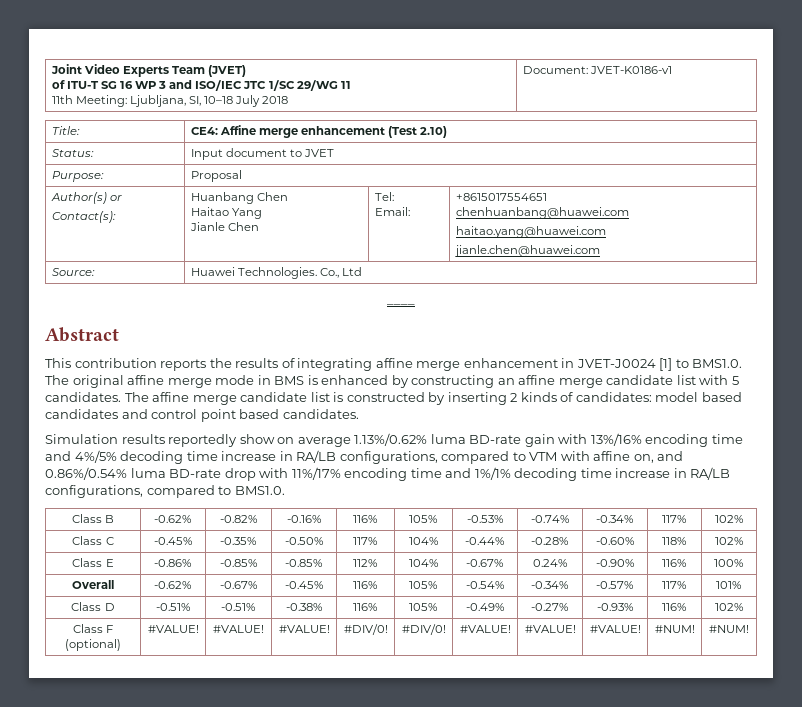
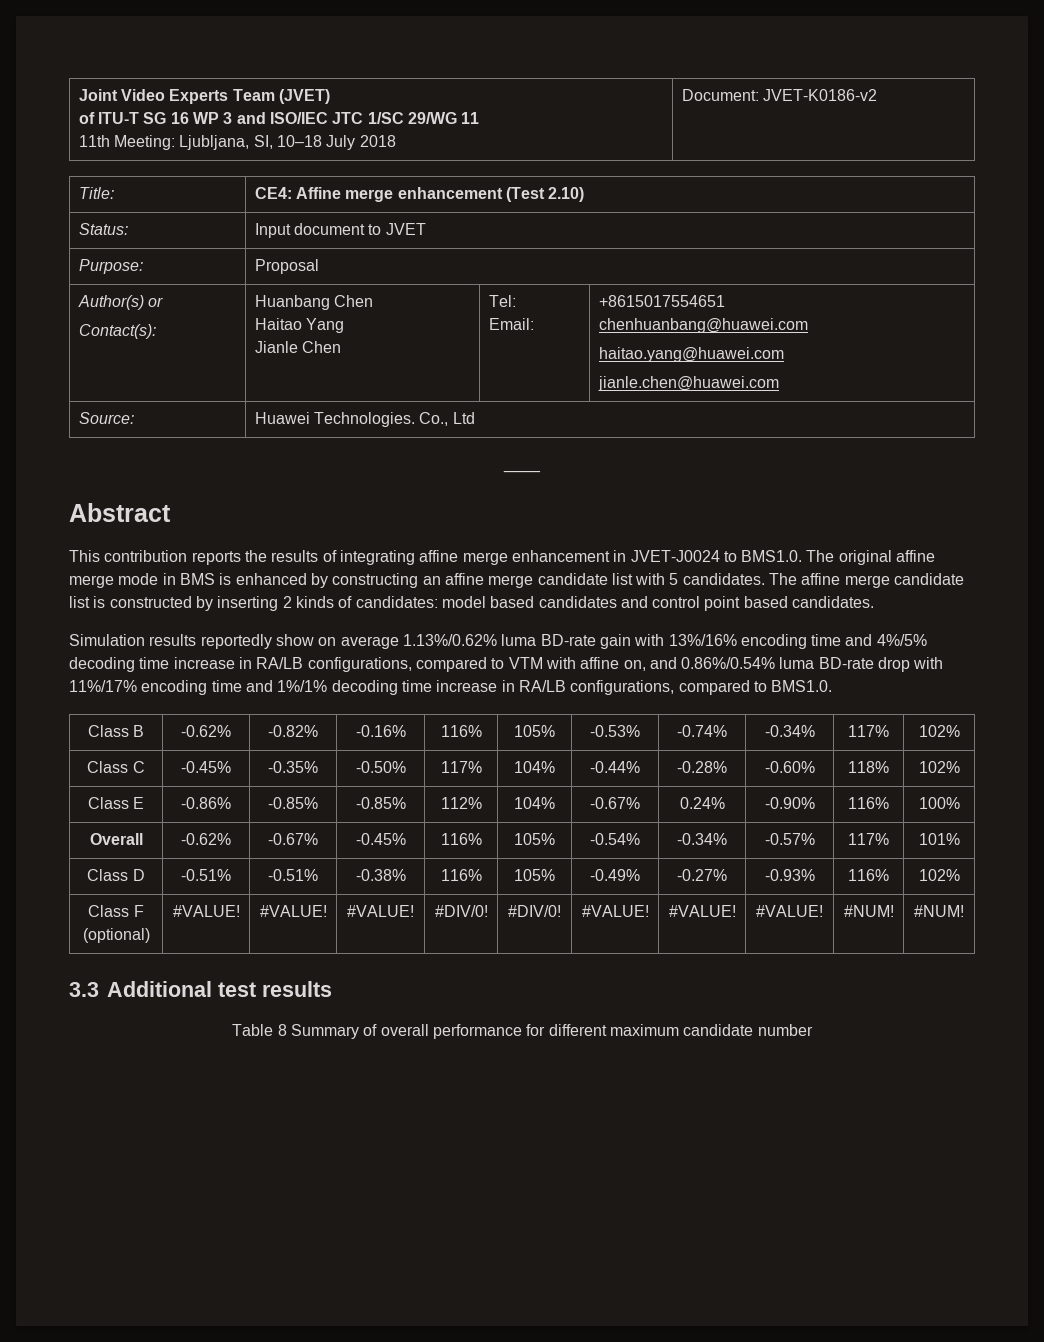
[589,66,672,74] JVET-K0186-v1 -> [763,89,878,101] JVET-K0186-v2
[659,358,673,371] [1] -> (720, 556) none
(749, 629) none -> [69,981,332,997] [232,1024,813,1039] // 3.3 Additional test results // Table 8 Summary of overall performance for different maximum candidate number

